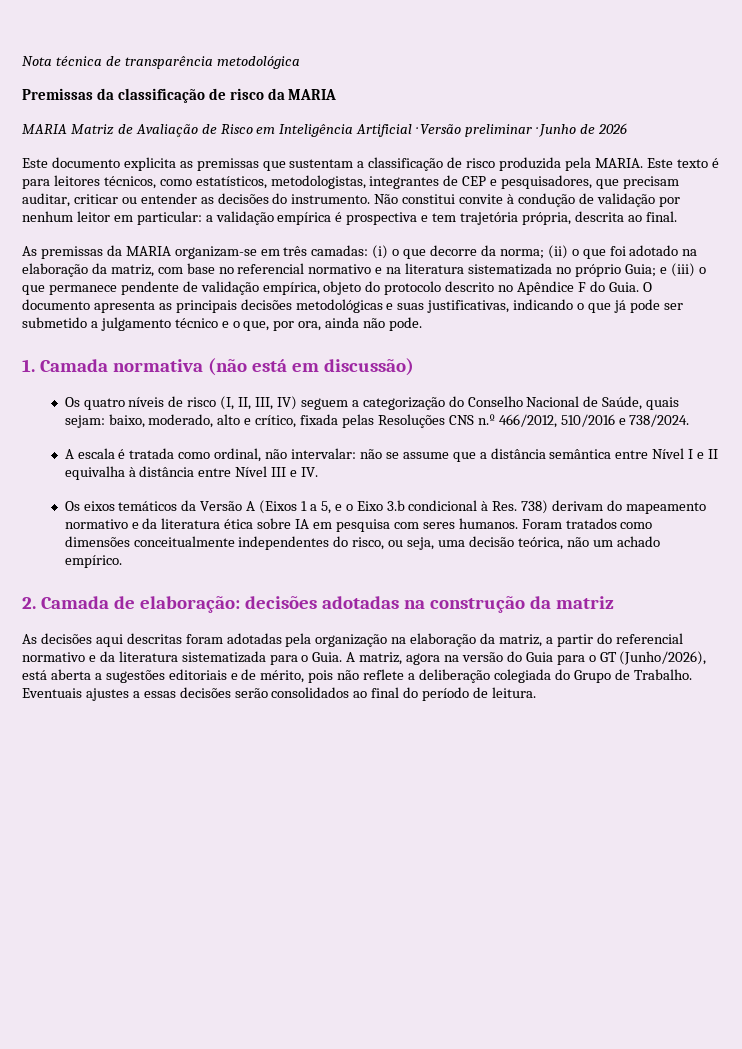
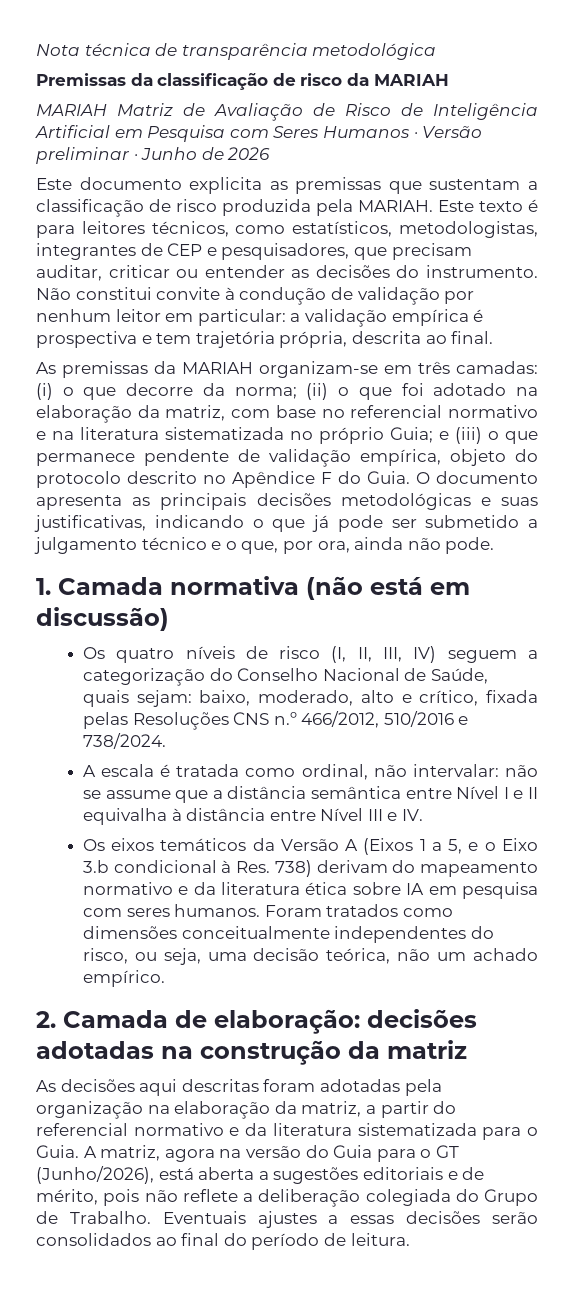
[288,89,337,100] [22,124,67,134] MARIA // MARIA -> [373,74,449,86] [36,104,107,116] MARIAH // MARIAH
[256,127,276,134] em -> [401,103,423,116] de
(413, 130) none -> [114,125,409,142] em Pesquisa com Seres Humanos
[594,158,643,168] MARIA. -> [358,200,433,212] MARIAH.
[125,246,171,256] MARIA -> [182,362,253,374] MARIAH

